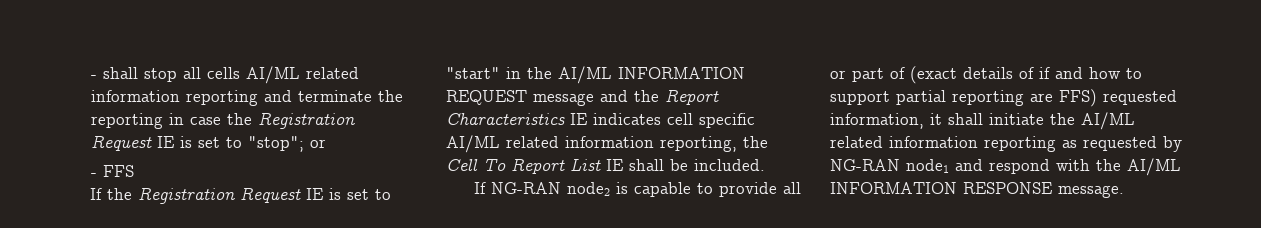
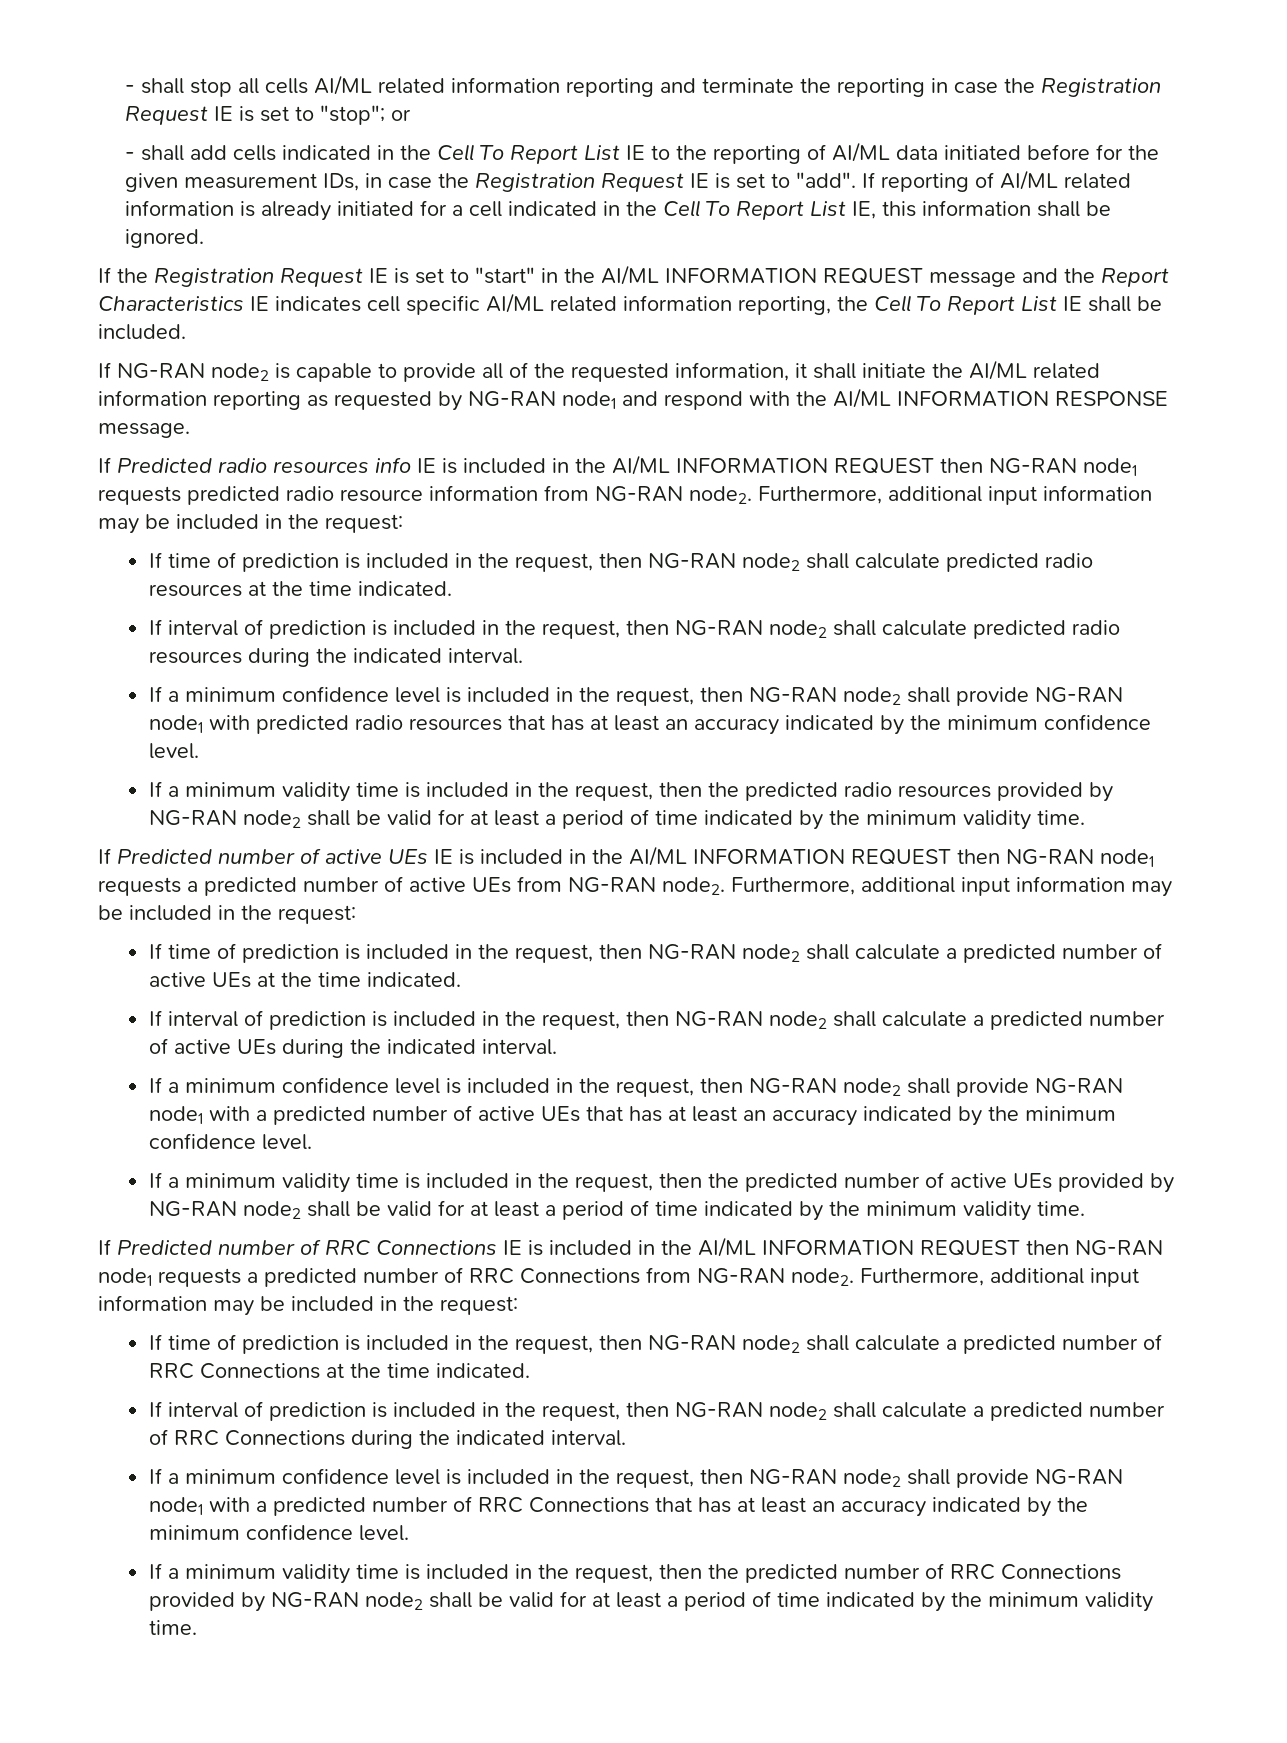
[102,165,134,177] FFS -> [140,142,1159,164] [124,170,1131,192] [124,200,1111,221] [124,229,204,248] shall add cells indicated in the Cell To Report List IE to the reporting of AI/ML data initiated before for the given measurement IDs, in case the Registration Request IE is set to "add". If reporting of AI/ML related information is already initiated for a cell indicated in the Cell To Report List IE, this information shall be ignored.
[830,66,1142,84] [830,89,1097,107] or part of (exact details of if and how to support partial reporting are FFS) -> [509,362,565,378] of the
(1124, 191) none -> [98,455,1137,476] [98,485,1152,505] [98,514,403,534] [148,552,1093,572] [148,581,452,597] [148,619,1120,639] [148,648,523,667] [148,686,1123,706] [148,714,1151,735] [148,743,199,759] [148,781,1113,802] [148,809,1085,830] [98,846,1154,867] [98,876,1172,897] [98,905,356,924] [148,943,1162,963] [148,972,461,988] [148,1010,1165,1030] [148,1038,557,1058] [148,1077,1123,1097] [148,1105,1116,1126] [148,1133,312,1150] [148,1172,1174,1193] [148,1200,1085,1221] [98,1237,1163,1257] [98,1267,1139,1287] [98,1295,518,1316] [148,1334,1162,1354] [148,1363,530,1379] [148,1401,1165,1421] [148,1429,626,1449] [148,1468,1123,1488] [148,1496,1088,1517] [148,1524,409,1541] [148,1563,1121,1584] [148,1591,1153,1612] [148,1620,197,1635] // If Predicted radio resources info IE is included in the AI/ML INFORMATION REQUEST then NG-RAN node1 requests predicted radio resource information from NG-RAN node2. Furthermore, additional input information may be included in the request: // If time of prediction is included in the request, then NG-RAN node2 shall calculate predicted radio resources at the time indicated. // If interval of prediction is included in the request, then NG-RAN node2 shall calculate predicted radio resources during the indicated interval. // If a minimum confidence level is included in the request, then NG-RAN node2 shall provide NG-RAN node1 with predicted radio resources that has at least an accuracy indicated by the minimum confidence level. // If a minimum validity time is included in the request, then the predicted radio resources provided by NG-RAN node2 shall be valid for at least a period of time indicated by the minimum validity time. // If Predicted number of active UEs IE is included in the AI/ML INFORMATION REQUEST then NG-RAN node1 requests a predicted number of active UEs from NG-RAN node2. Furthermore, additional input information may be included in the request: // If time of prediction is included in the request, then NG-RAN node2 shall calculate a predicted number of active UEs at the time indicated. // If interval of prediction is included in the request, then NG-RAN node2 shall calculate a predicted number of active UEs during the indicated interval. // If a minimum confidence level is included in the request, then NG-RAN node2 shall provide NG-RAN node1 with a predicted number of active UEs that has at least an accuracy indicated by the minimum confidence level. // If a minimum validity time is included in the request, then the predicted number of active UEs provided by NG-RAN node2 shall be valid for at least a period of time indicated by the minimum validity time. // If Predicted number of RRC Connections IE is included in the AI/ML INFORMATION REQUEST then NG-RAN node1 requests a predicted number of RRC Connections from NG-RAN node2. Furthermore, additional input information may be included in the request: // If time of prediction is included in the request, then NG-RAN node2 shall calculate a predicted number of RRC Connections at the time indicated. // If interval of prediction is included in the request, then NG-RAN node2 shall calculate a predicted number of RRC Connections during the indicated interval. // If a minimum confidence level is included in the request, then NG-RAN node2 shall provide NG-RAN node1 with a predicted number of RRC Connections that has at least an accuracy indicated by the minimum confidence level. // If a minimum validity time is included in the request, then the predicted number of RRC Connections provided by NG-RAN node2 shall be valid for at least a period of time indicated by the minimum validity time.

